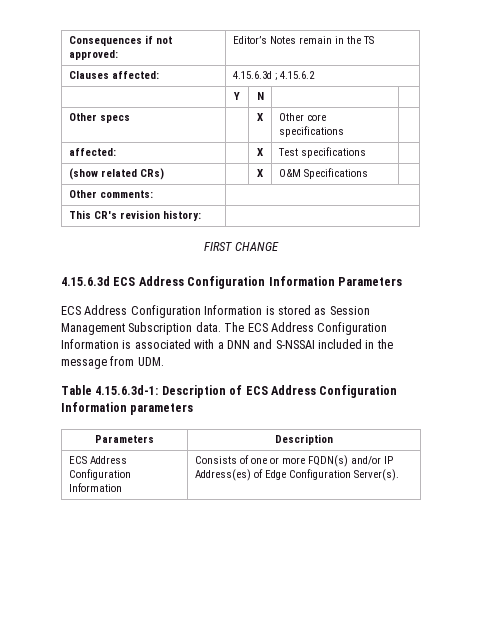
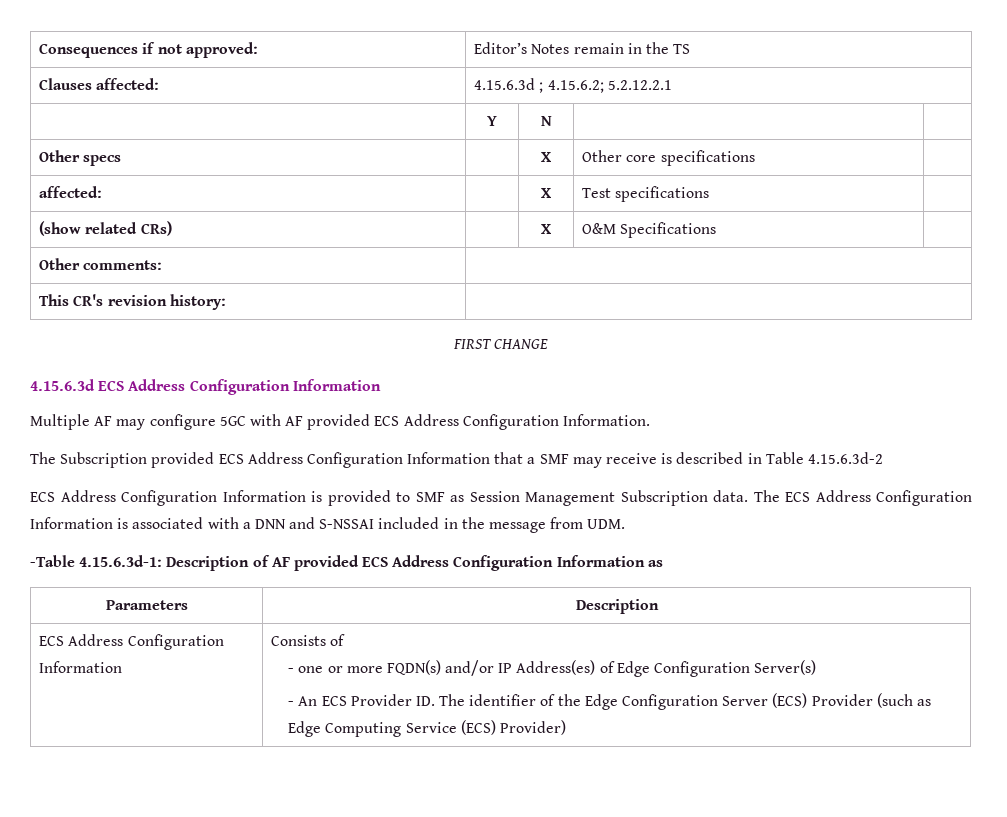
[279,71,315,79] 4.15.6.2 -> [547,80,672,93] 4.15.6.2; 5.2.12.2.1
[337,277,402,286] [61,305,311,318] Parameters // ECS Address Configuration Information is stored -> [30,414,651,430] [30,452,883,468] [30,490,445,506] // Multiple AF may configure 5GC with AF provided ECS Address Configuration Information. // The Subscription provided ECS Address Configuration Information that a SMF may receive is described in Table 4.15.6.3d-2 // ECS Address Configuration Information is provided to SMF
[61,385,92,395] Table -> [30,555,75,567] -Table
[245,385,398,398] [61,402,194,415] ECS Address Configuration Information parameters -> [271,555,663,571] AF provided ECS Address Configuration Information as
(249, 459) none -> [288,668,295,673] // -
[353,469,399,481] Server(s). -> [754,660,817,675] [288,693,931,710] [288,720,566,737] Server(s) // - An ECS Provider ID. The identifier of the Edge Configuration Server (ECS) Provider (such as Edge Computing Service (ECS) Provider)

